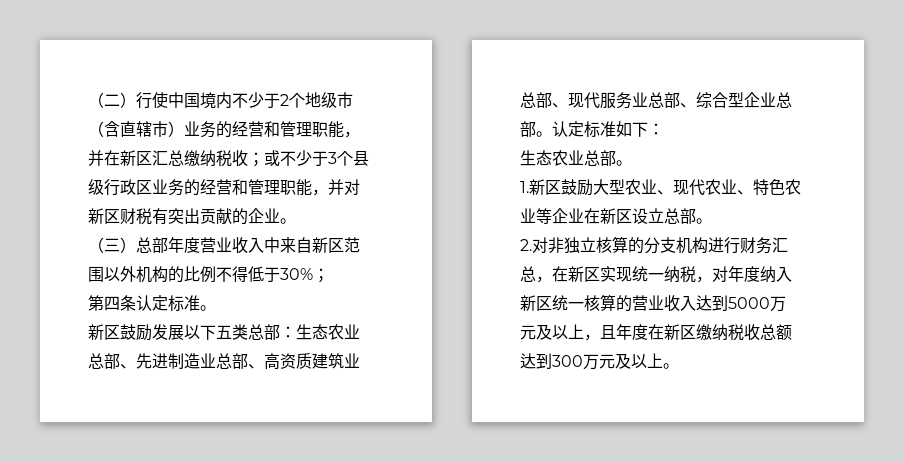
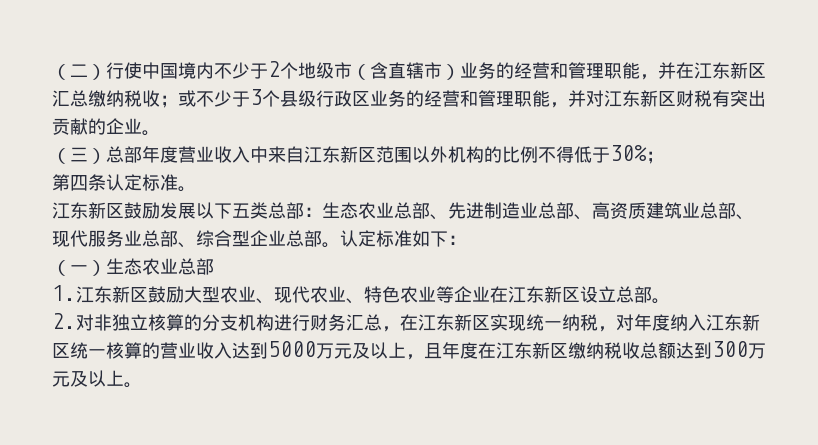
(120, 158) none -> [694,62,730,79] 江东
(360, 187) none -> [604,90,640,107] 江东
(312, 245) none -> [304,146,340,163] 江东
(216, 308) none -> [52,202,88,219] 江东
[520,150,632,166] 生态农业总部。 -> [52,258,214,276] （一）生态农业总部
(529, 187) none -> [76,286,112,303] 江东
(600, 216) none -> [508,286,544,303] 江东
(568, 274) none -> [418,314,454,331] 江东
(792, 274) none -> [706,314,742,331] 江东
(664, 332) none -> [496,342,532,359] 江东

